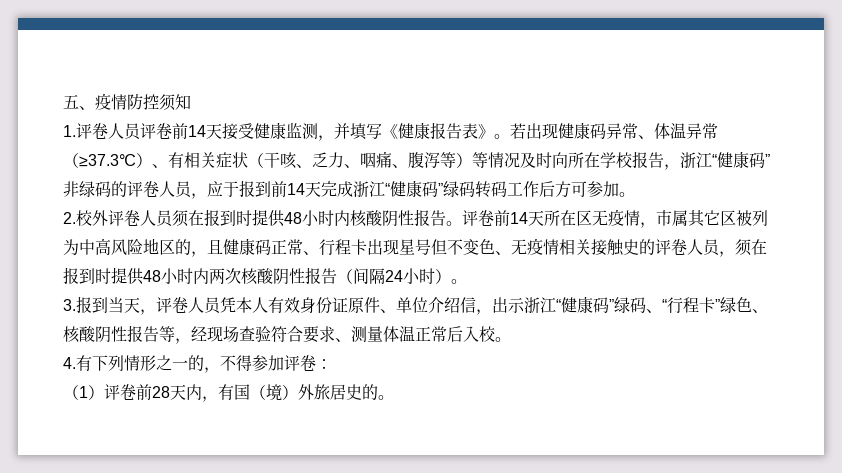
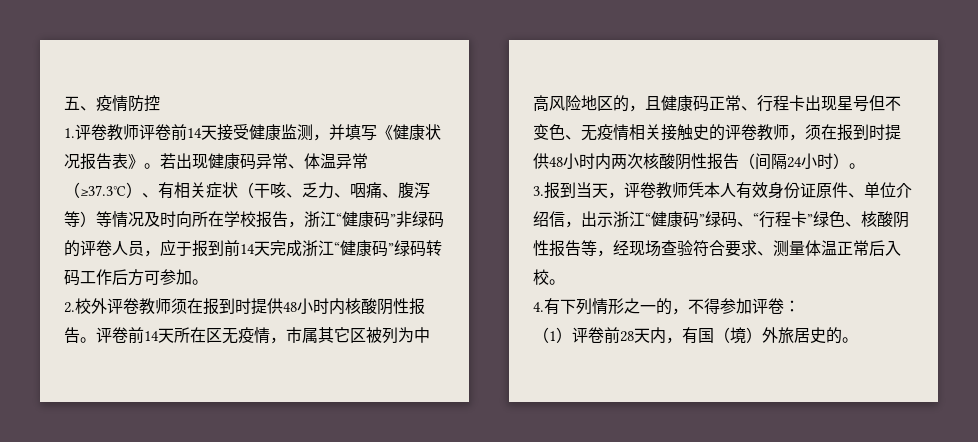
[159,94,191,111] 须知 -> (160, 103) none
[108,123,141,140] 人员 -> [107,124,139,141] 教师
(430, 130) none -> [425,124,441,140] [64,154,80,169] 状况
[140,210,173,227] 人员 -> [139,298,171,315] 教师
[687,239,720,256] 人员 -> [757,124,789,141] 教师
[188,297,221,314] 人员 -> [656,182,688,199] 教师

